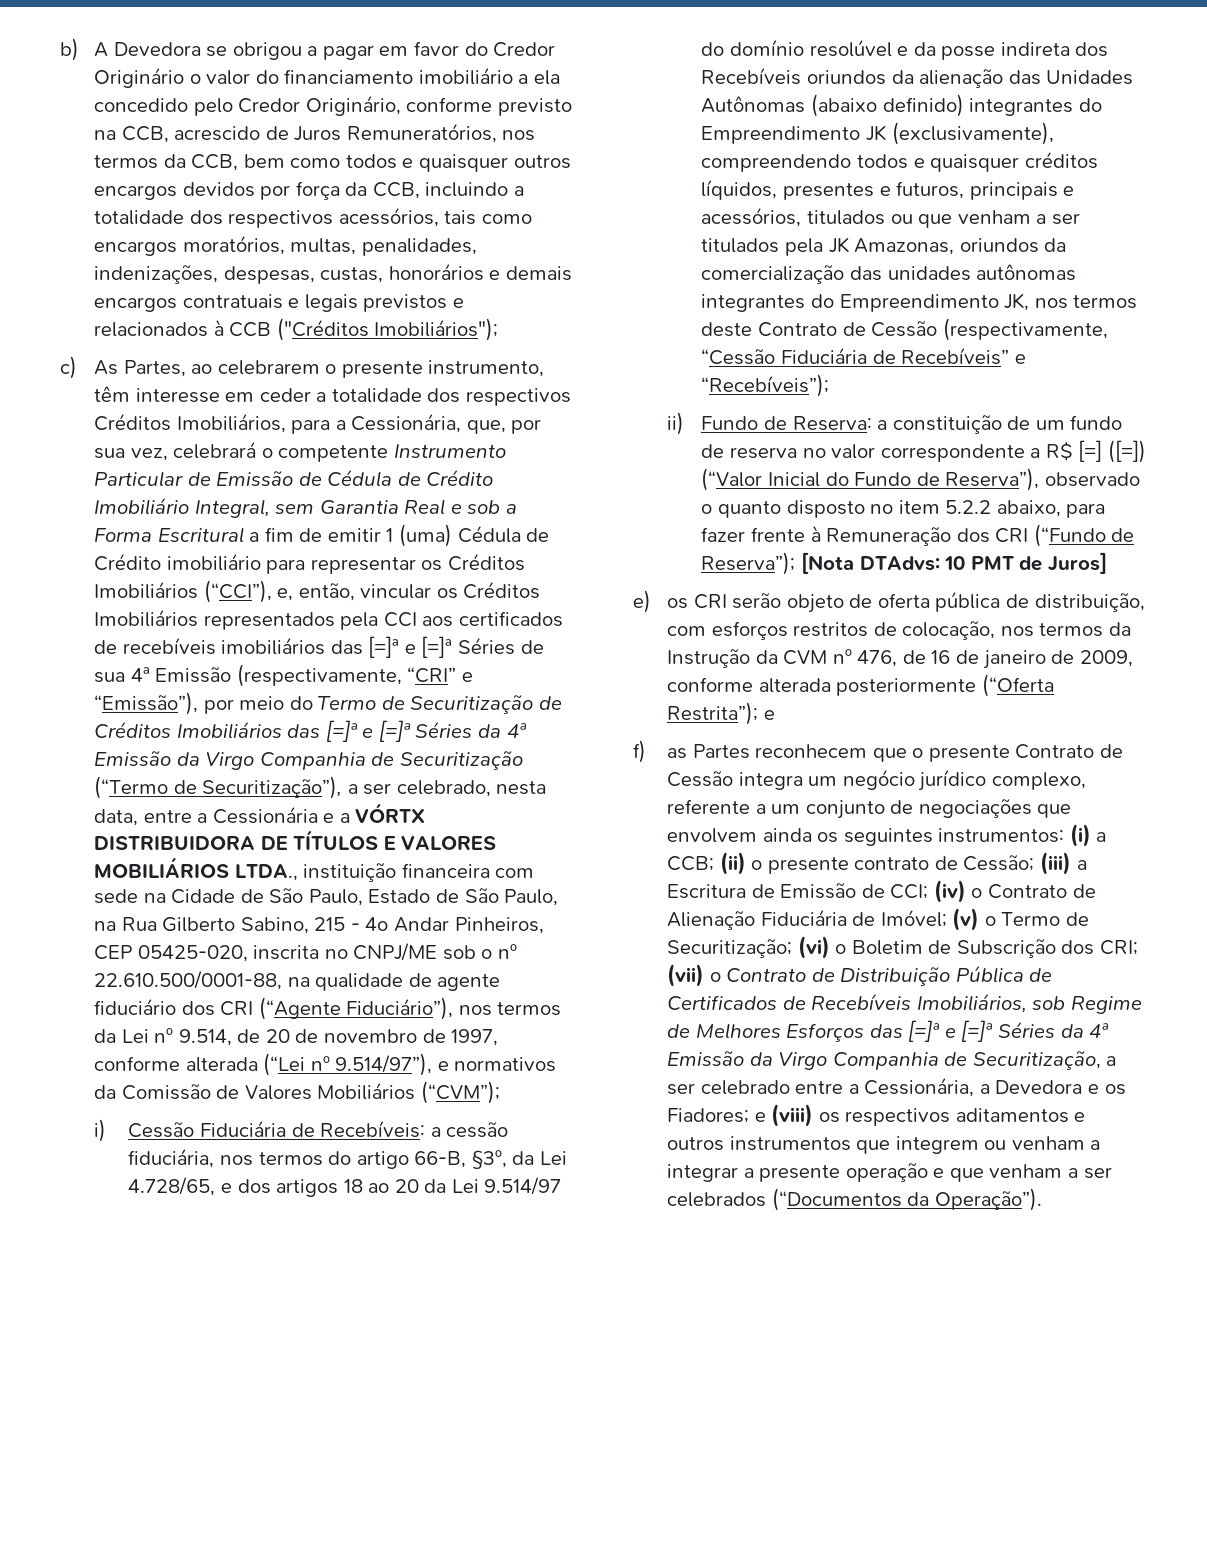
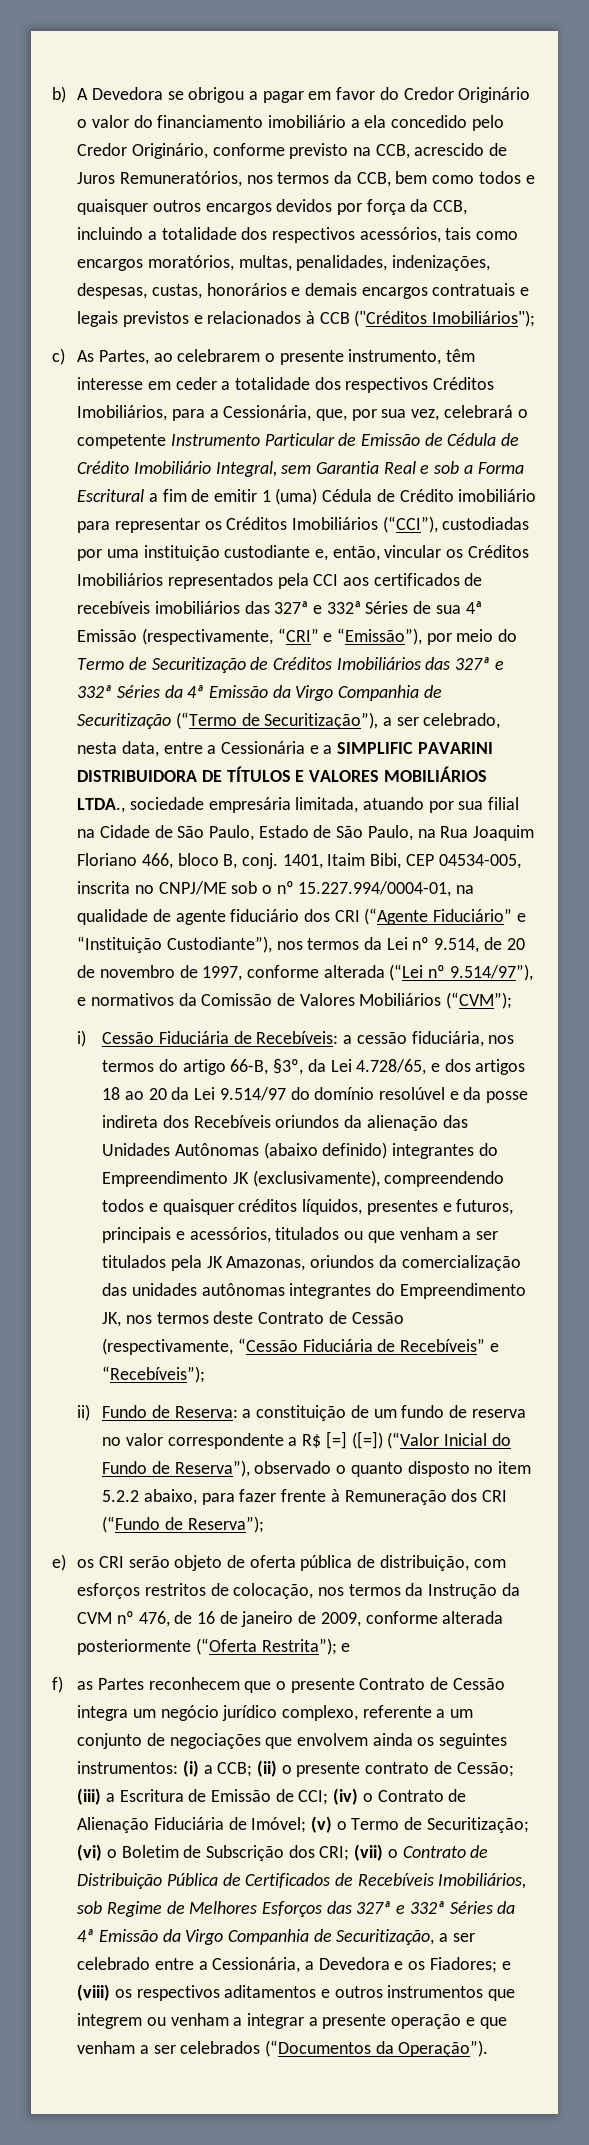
(272, 591) none -> [442,517,530,530] [77,545,311,561] custodiadas por uma instituição custodiante
[368,636,453,658] [=]ª e [=]ª -> [274,601,361,614] 327ª e 332ª
[325,720,411,742] [=]ª e [=]ª -> [455,657,504,670] [77,685,113,698] 327ª e 332ª
[355,803,426,823] VÓRTX -> [337,742,493,754] SIMPLIFIC PAVARINI
[303,863,535,882] [94,889,139,904] instituição financeira com sede -> [129,797,520,813] sociedade empresária limitada, atuando por sua filial
[162,917,544,934] [94,945,248,962] Gilberto Sabino, 215 - 4o Andar Pinheiros, CEP 05425-020, -> [473,825,535,841] [77,853,521,869] Joaquim Floriano 466, bloco B, conj. 1401, Itaim Bibi, CEP 04534-005,
[94,971,283,990] 22.610.500/0001-88, -> [298,881,452,897] 15.227.994/0004-01,
[346,997,454,1020] Fiduciário”), -> [433,908,526,922] [77,936,272,953] Fiduciário” e “Instituição Custodiante”),
[800,552,1107,574] [Nota DTAdvs: 10 PMT de Juros] -> (264, 1524) none
[908,1020,994,1042] [=]ª e [=]ª -> [356,1901,445,1914] 327ª e 332ª

